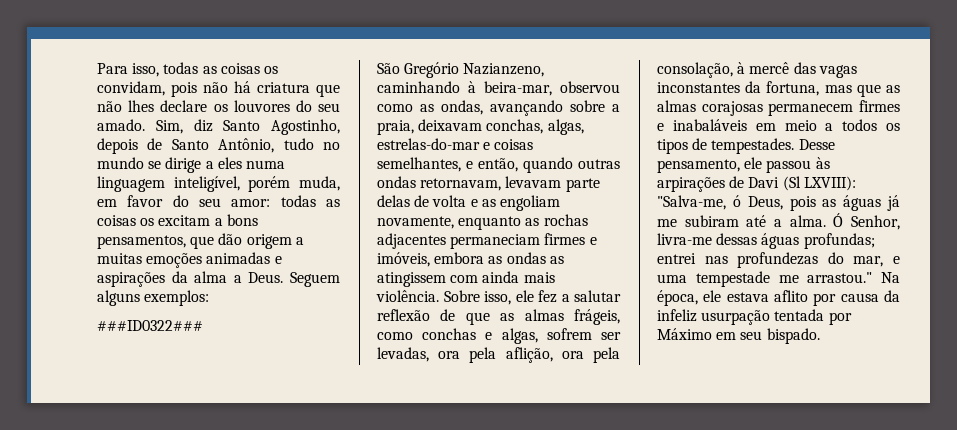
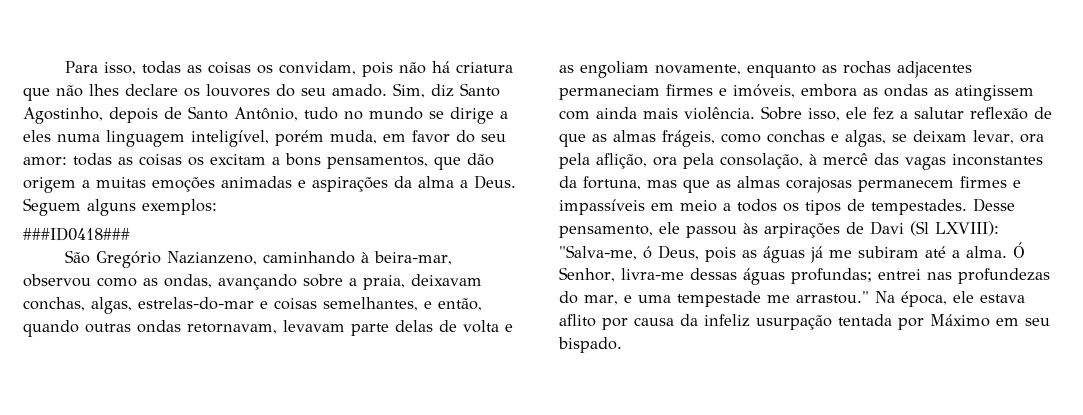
[97,320,203,331] ###ID0322### -> [23,227,130,241] ###ID0418###
[546,328,621,340] [377,347,429,362] sofrem ser levadas, -> [892,130,1014,144] se deixam levar,
[672,119,747,131] inabaláveis -> [559,199,645,215] impassíveis

